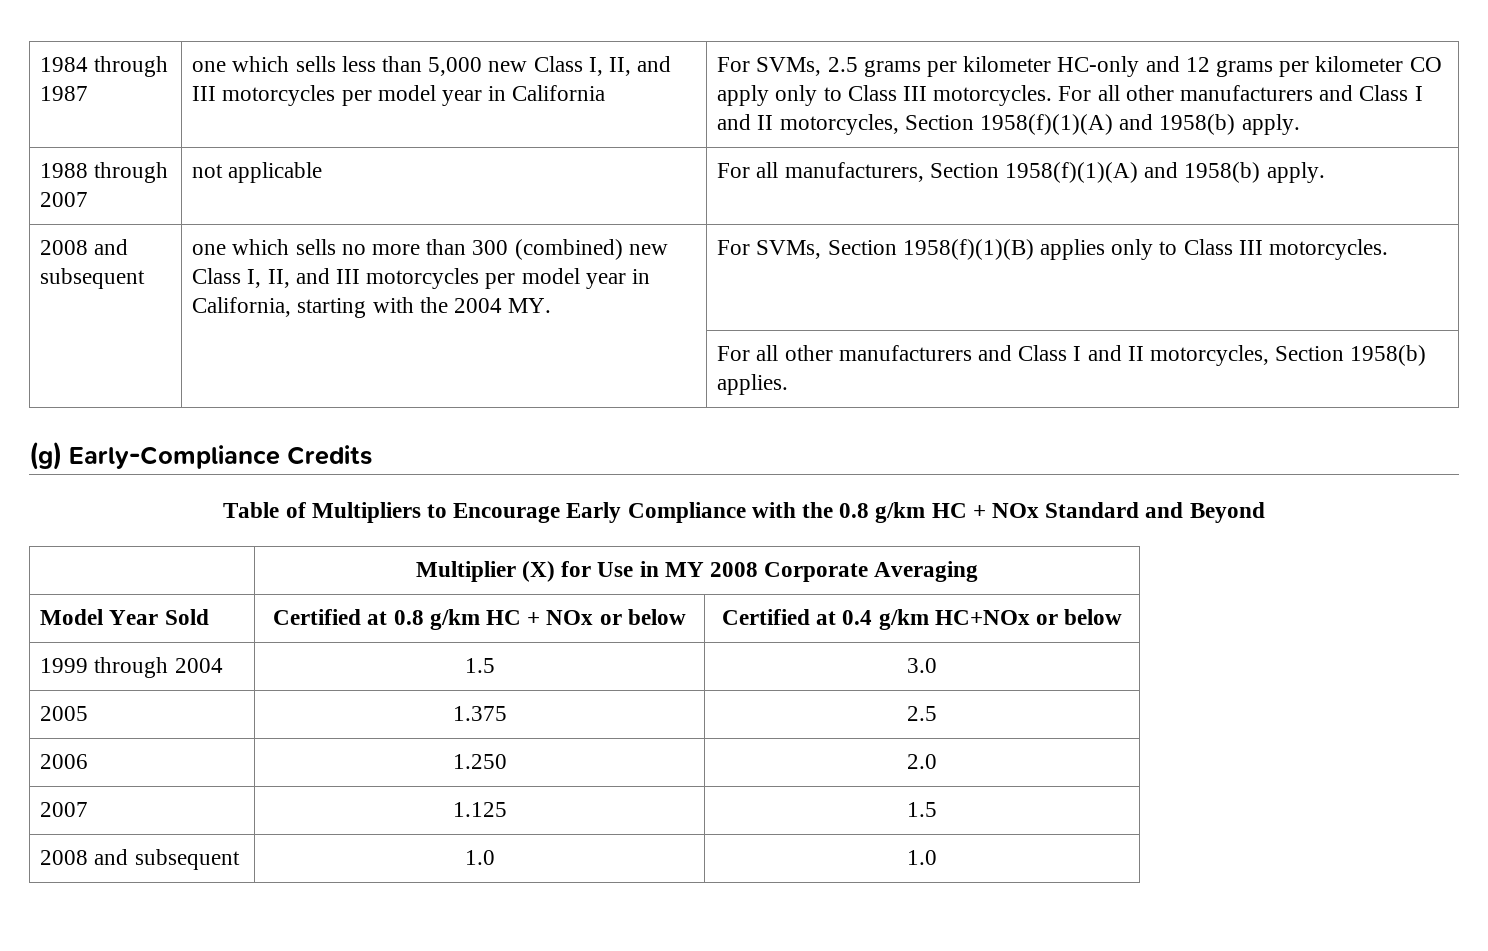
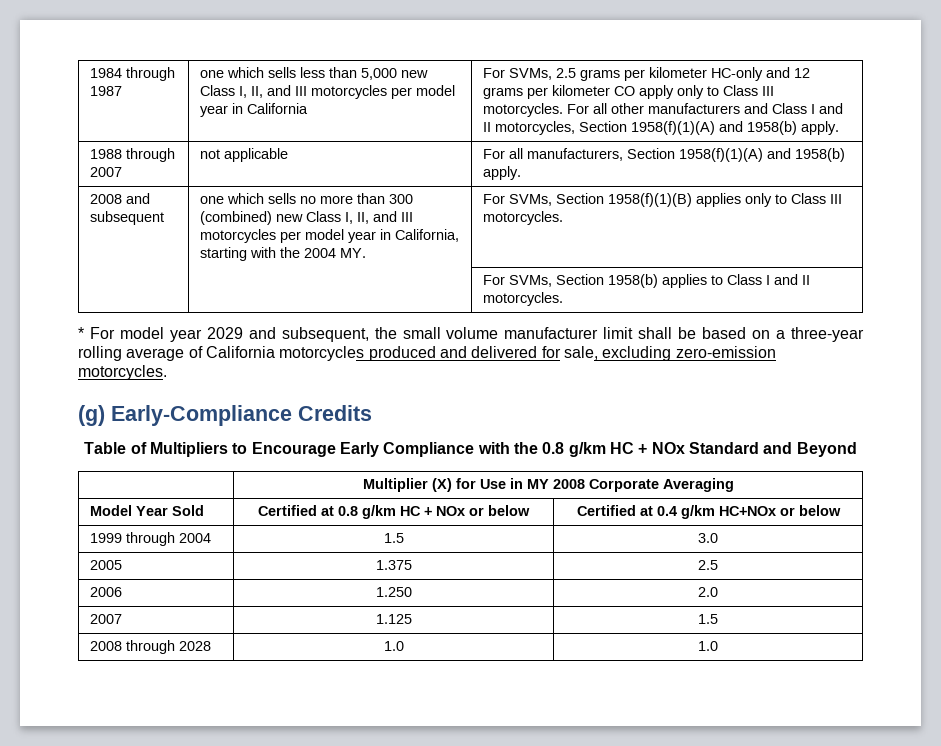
[756,345,1427,366] [717,374,789,395] all other manufacturers and Class I and II motorcycles, Section 1958(b) applies. -> [509,274,811,288] [483,292,564,306] [78,327,865,342] [78,346,776,361] [78,365,167,380] SVMs, Section 1958(b) applies to Class I and II motorcycles. // * For model year 2029 and subsequent, the small volume manufacturer limit shall be based on a three-year rolling average of California motorcycles produced and delivered for sale, excluding zero-emission motorcycles.
[94,849,240,870] and subsequent -> [126,640,212,654] through 2028

